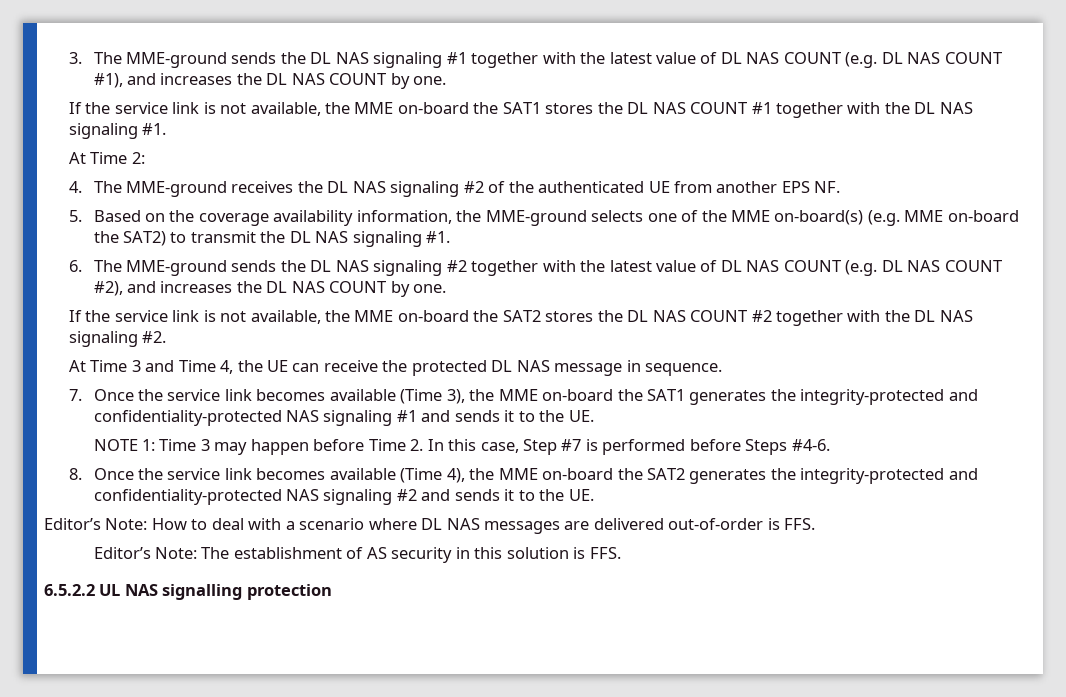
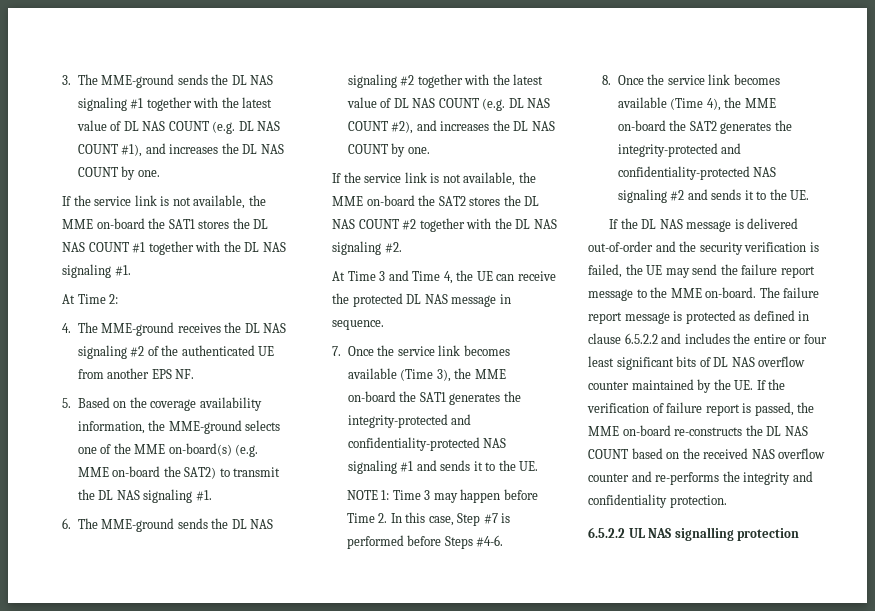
[44,518,816,534] [93,547,621,563] Editor’s Note: How to deal with a scenario where DL NAS messages are delivered out-of-order is FFS. // Editor’s Note: The establishment of AS security in this solution is FFS. -> [609,218,799,232] [588,241,819,255] [588,264,815,278] [588,287,820,301] [588,310,810,324] [588,333,827,344] [588,356,806,370] [588,379,786,393] [587,402,815,416] [588,425,808,436] [588,448,826,459] [588,471,813,485] [588,494,727,508] If the DL NAS message is delivered out-of-order and the security verification is failed, the UE may send the failure report message to the MME on-board. The failure report message is protected as defined in clause 6.5.2.2 and includes the entire or four least significant bits of DL NAS overflow counter maintained by the UE. If the verification of failure report is passed, the MME on-board re-constructs the DL NAS COUNT based on the received NAS overflow counter and re-performs the integrity and confidentiality protection.

